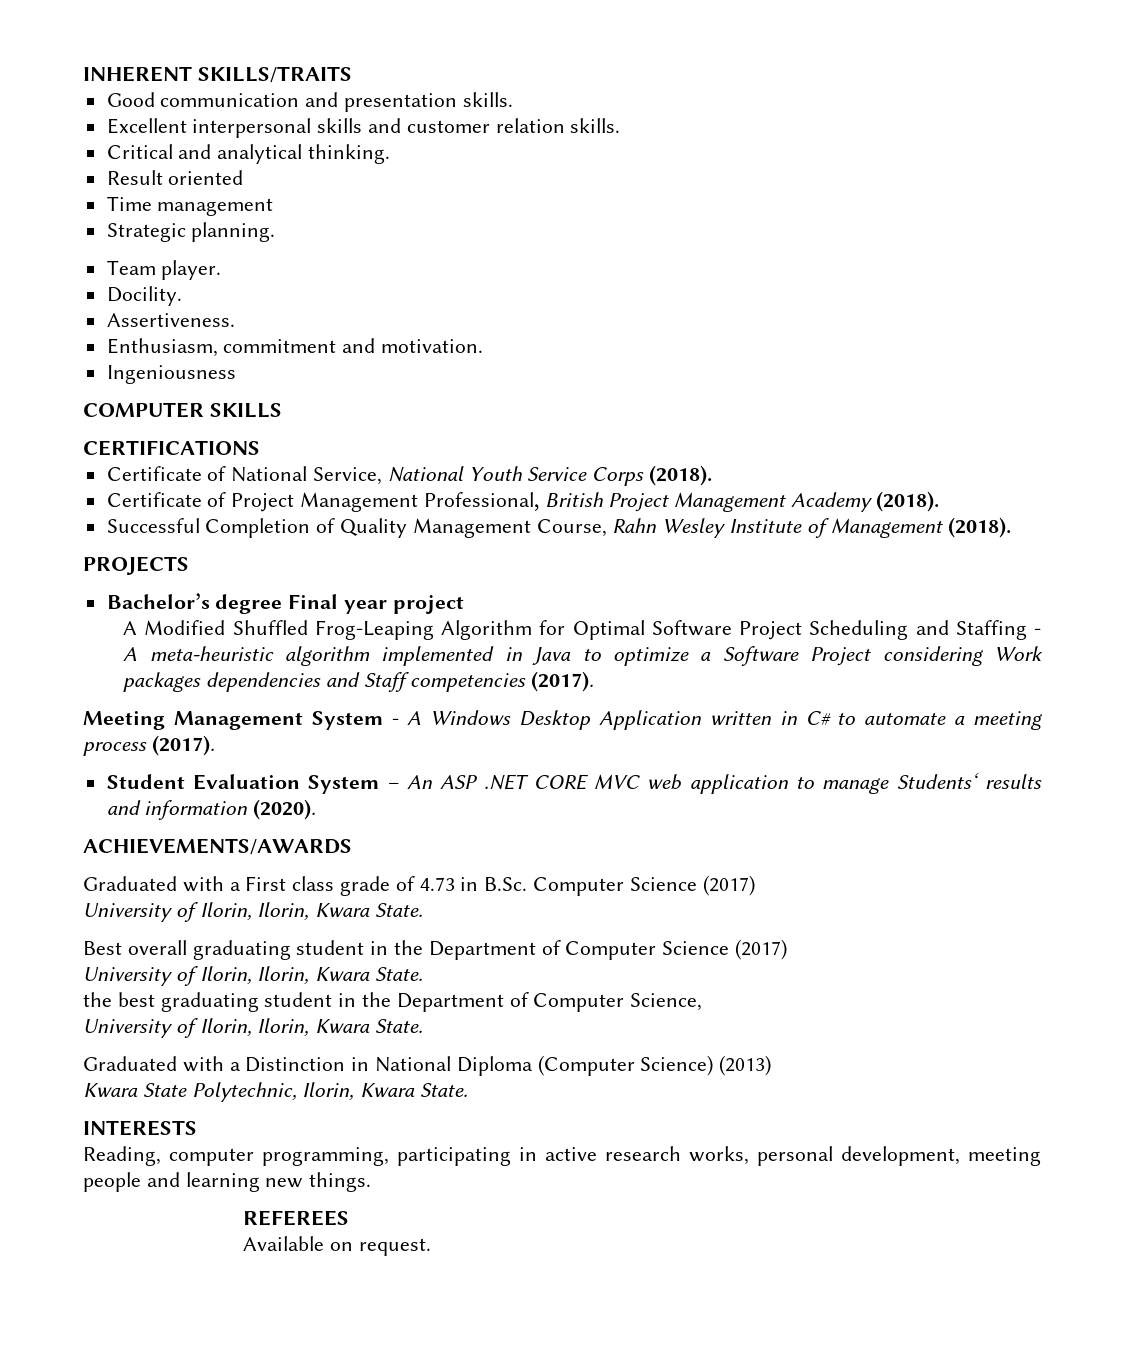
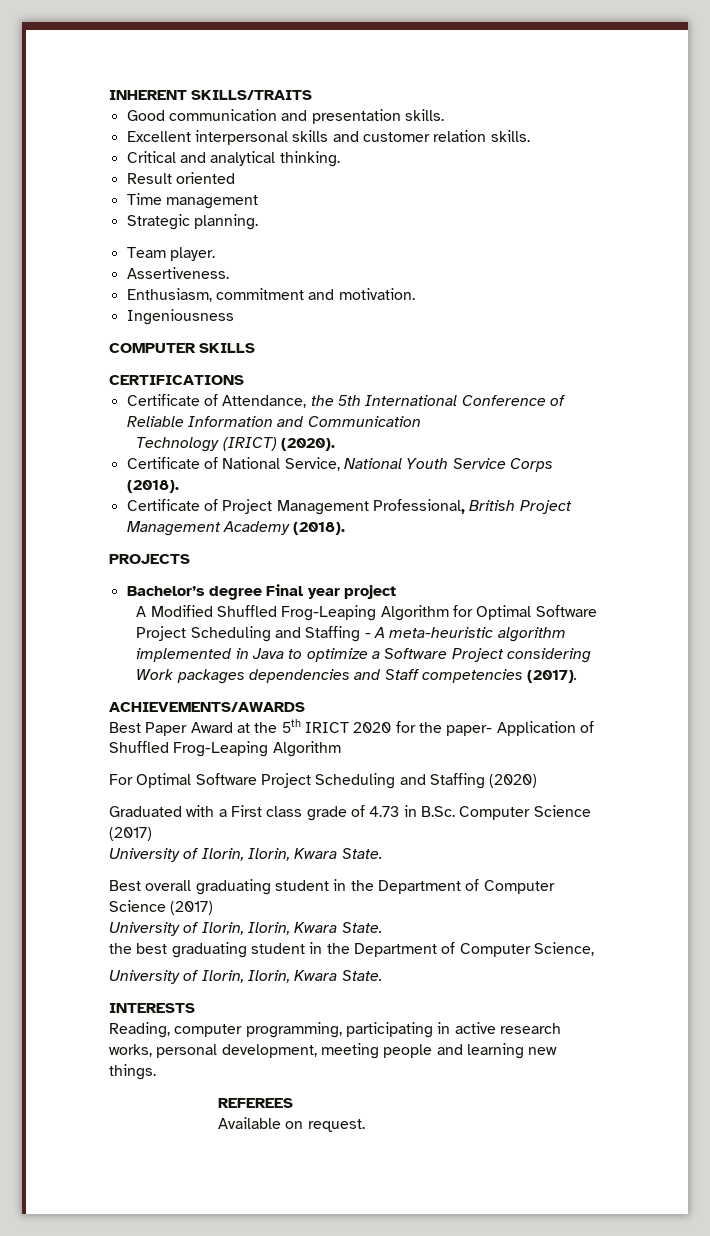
[106,286,182,306] // Docility. -> (215, 254) none
(260, 448) none -> [126,394,565,408] [126,416,421,427] [136,437,335,452] // Certificate of Attendance, the 5th International Conference of Reliable Information and Communication // Technology (IRICT) (2020).
[106,517,1011,538] // Successful Completion of Quality Management Course, Rahn Wesley Institute of Management (2018). -> (346, 528) none
[83,710,1042,730] [83,735,215,756] [106,773,1043,794] [106,799,317,820] [83,838,352,855] Meeting Management System - A Windows Desktop Application written in C# to automate a meeting process (2017). // Student Evaluation System – An ASP .NET CORE MVC web application to manage Students‘ results and information (2020). // ACHIEVEMENTS/AWARDS -> [109,702,305,712] [109,719,594,736] [109,741,341,757] [109,773,538,789] ACHIEVEMENTS/AWARDS // Best Paper Award at the 5th IRICT 2020 for the paper- Application of Shuffled Frog-Leaping Algorithm // For Optimal Software Project Scheduling and Staffing (2020)
[83,1055,772,1076] [83,1082,469,1102] // Graduated with a Distinction in National Diploma (Computer Science) (2013) // Kwara State Polytechnic, Ilorin, Kwara State. -> (382, 975) none

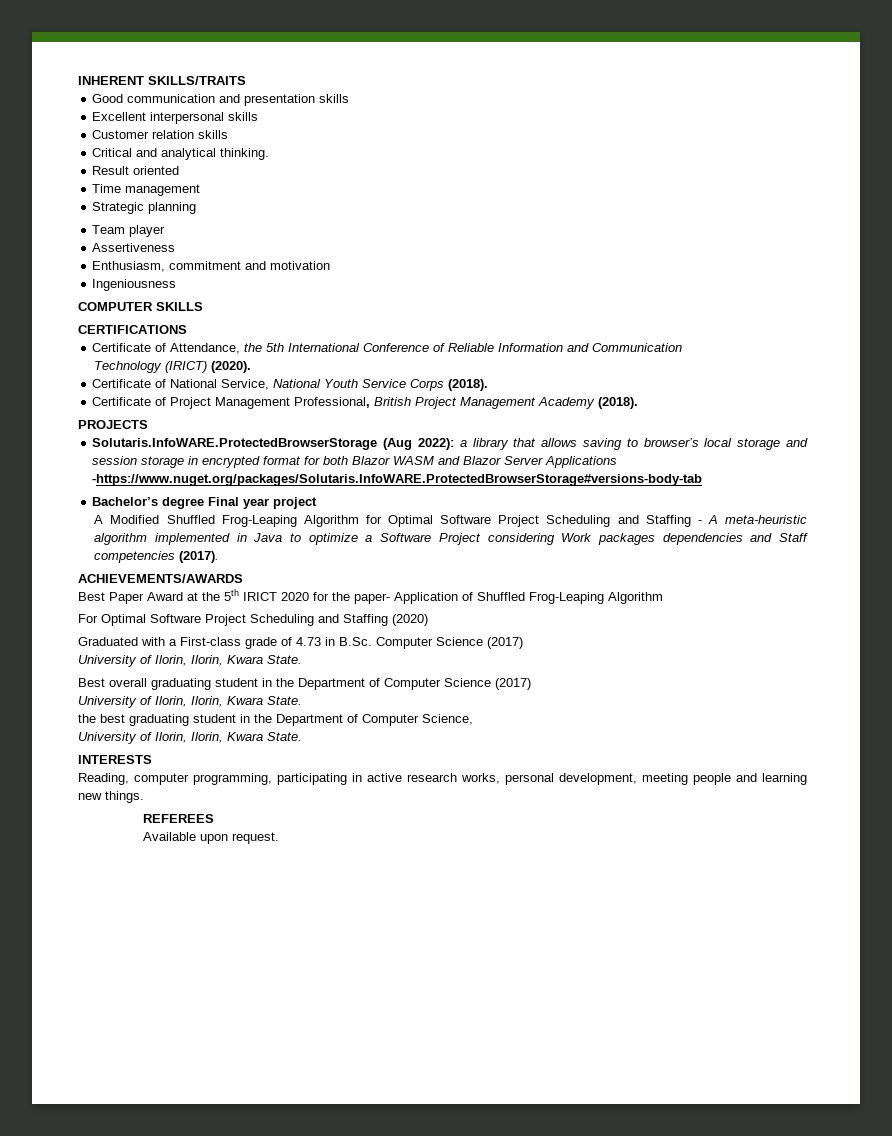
[404,109,444,121] skills. -> [319,94,350,103] skills
[332,130,530,142] and customer relation skills. -> [92,130,229,139] // Customer relation skills
[193,214,258,230] planning. -> [148,202,197,214] planning
[169,247,215,261] [126,267,229,279] player. // Assertiveness. -> [129,225,166,237] [92,243,176,252] player // Assertiveness
[338,288,415,300] motivation. -> [270,261,331,270] motivation
(190, 559) none -> [92,438,809,450] [92,456,618,468] [92,474,703,486] // Solutaris.InfoWARE.ProtectedBrowserStorage (Aug 2022): a library that allows saving to browser’s local storage and session storage in encrypted format for both Blazor WASM and Blazor Server Applications -https://www.nuget.org/packages/Solutaris.InfoWARE.ProtectedBrowserStorage#versions-body-tab
[230,805,303,817] First class -> [180,637,241,646] First-class
[285,1121,304,1129] on -> [200,834,229,844] upon

